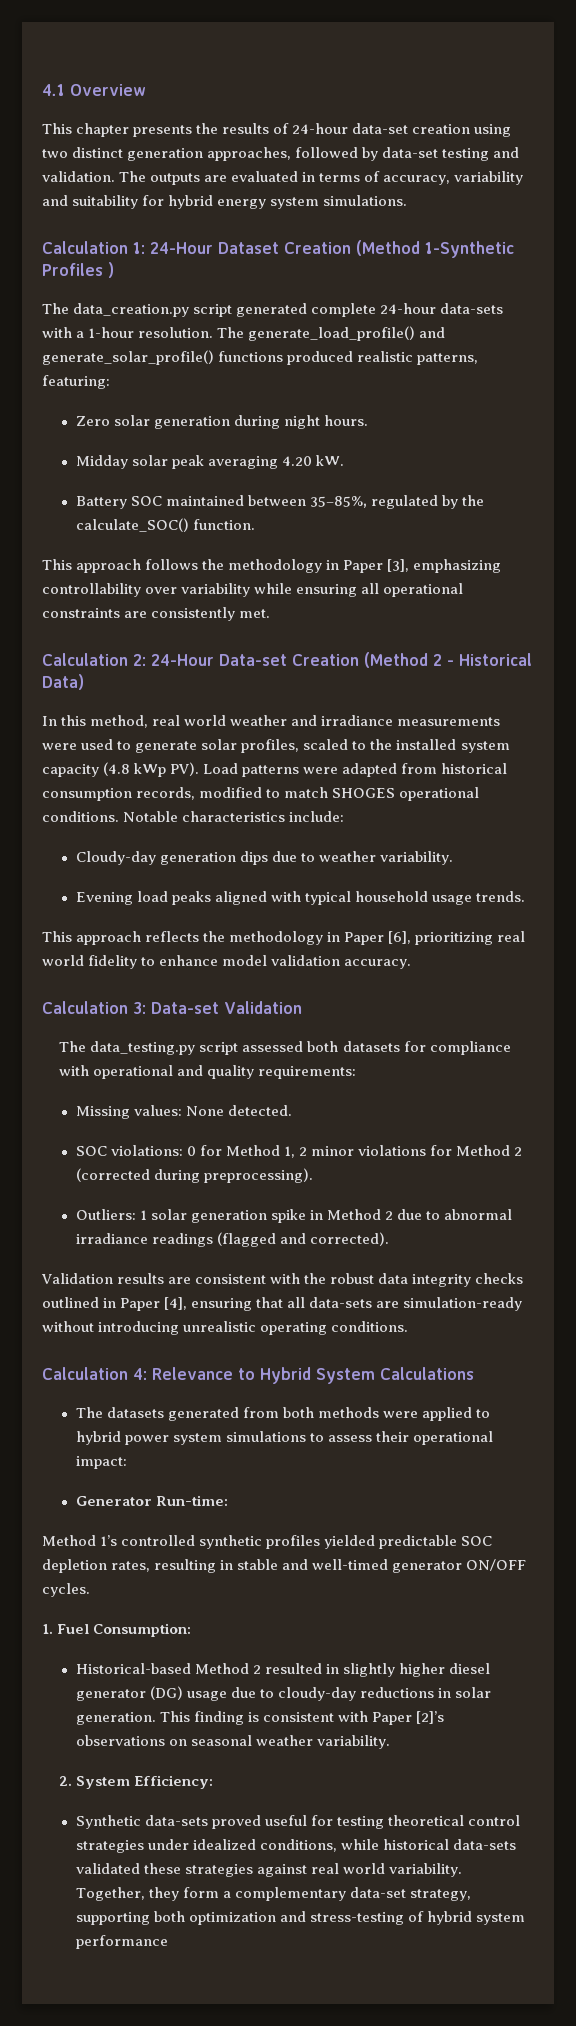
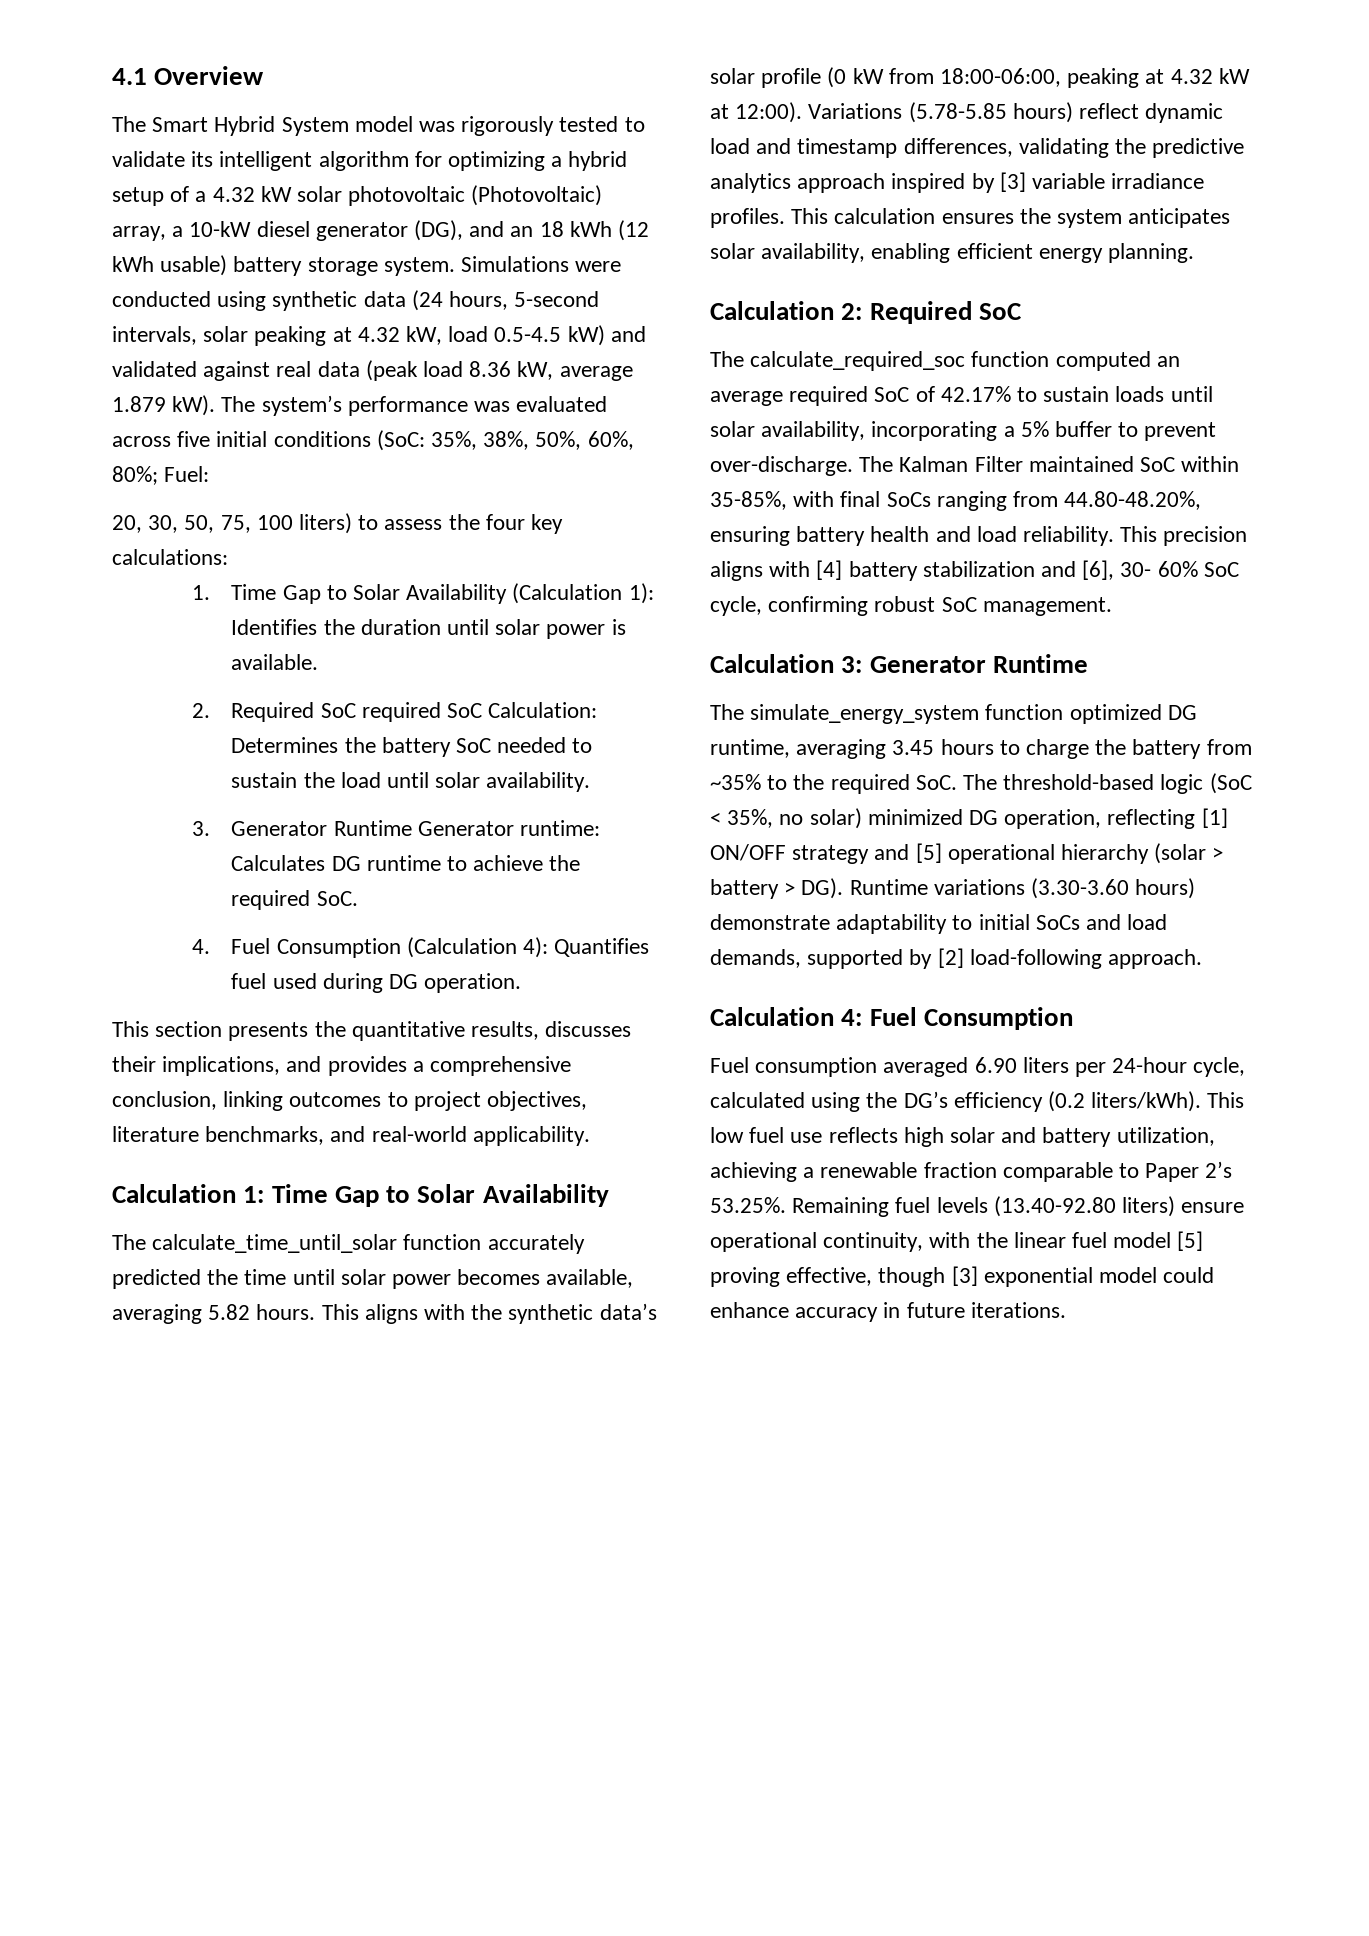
[42,123,130,137] // This chapter -> [112,116,645,136] [112,151,628,171] [112,185,603,206] [112,220,650,241] [112,255,622,276] [112,290,600,311] [112,325,646,346] [112,360,633,381] [112,395,608,416] [112,430,634,451] [112,466,210,485] [112,513,564,534] [112,549,228,565] [191,583,654,604] [231,619,626,639] [231,654,319,670] [191,702,598,722] [231,737,593,757] [231,772,591,792] [191,820,601,836] [231,855,581,871] [231,890,358,910] [191,937,650,958] [231,973,522,993] [112,1021,223,1037] // The Smart Hybrid System model was rigorously tested to validate its intelligent algorithm for optimizing a hybrid setup of a 4.32 kW solar photovoltaic (Photovoltaic) array, a 10-kW diesel generator (DG), and an 18 kWh (12 kWh usable) battery storage system. Simulations were conducted using synthetic data (24 hours, 5-second intervals, solar peaking at 4.32 kW, load 0.5-4.5 kW) and validated against real data (peak load 8.36 kW, average 1.879 kW). The system’s performance was evaluated across five initial conditions (SoC: 35%, 38%, 50%, 60%, 80%; Fuel: // 20, 30, 50, 75, 100 liters) to assess the four key calculations: // 1. Time Gap to Solar Availability (Calculation 1): Identifies the duration until solar power is available. // 2. Required SoC required SoC Calculation: Determines the battery SoC needed to sustain the load until solar availability. // 3. Generator Runtime Generator runtime: Calculates DG runtime to achieve the required SoC. // 4. Fuel Consumption (Calculation 4): Quantifies fuel used during DG operation. // This section
[222,123,512,137] [42,147,520,161] [42,171,524,185] [42,195,408,209] [42,240,514,258] [42,262,114,278] [42,303,504,317] [42,326,446,341] [42,350,479,365] [42,375,110,389] [75,415,369,429] [75,455,345,469] [75,495,485,509] [75,518,255,532] [42,559,502,573] [42,583,464,597] [42,607,271,621] [42,652,532,668] [42,674,84,690] [42,715,501,728] [42,739,510,753] [42,762,508,777] [42,787,480,801] [42,811,345,822] [75,851,454,865] [75,891,526,905] [42,931,526,945] [42,955,412,969] results of 24-hour data-set creation using two distinct generation approaches, followed by data-set testing and validation. The outputs are evaluated in terms of accuracy, variability and suitability for hybrid energy system simulations. // Calculation 1: 24-Hour Dataset Creation (Method 1-Synthetic Profiles ) // The data_creation.py script generated complete 24-hour data-sets with a 1-hour resolution. The generate_load_profile() and generate_solar_profile() functions produced realistic patterns, featuring: // Zero solar generation during night hours. // Midday solar peak averaging 4.20 kW. // Battery SOC maintained between 35–85%, regulated by the calculate_SOC() function. // This approach follows the methodology in Paper [3], emphasizing controllability over variability while ensuring all operational constraints are consistently met. // Calculation 2: 24-Hour Data-set Creation (Method 2 - Historical Data) // In this method, real world weather and irradiance measurements were used to generate solar profiles, scaled to the installed system capacity (4.8 kWp PV). Load patterns were adapted from historical consumption records, modified to match SHOGES operational conditions. Notable characteristics include: // Cloudy-day generation dips due to weather variability. // Evening load peaks aligned with typical household usage trends. // This approach reflects the methodology in Paper [6], prioritizing real world fidelity to enhance model validation accuracy. -> [351,1021,632,1041] [112,1056,572,1076] [112,1091,588,1111] [112,1126,590,1146] [112,1184,609,1207] [112,1234,585,1254] [112,1269,634,1289] [112,1303,657,1324] [710,67,1250,88] [710,102,1224,123] [710,138,1245,158] [710,172,1205,193] [710,208,1231,228] [710,243,1195,263] [710,301,1022,324] [710,351,1180,371] [710,386,1213,406] [710,421,1217,441] [710,456,1240,476] [710,491,1202,511] [710,526,1248,546] [710,560,1239,581] [710,596,1112,616] quantitative results, discusses their implications, and provides a comprehensive conclusion, linking outcomes to project objectives, literature benchmarks, and real-world applicability. // Calculation 1: Time Gap to Solar Availability // The calculate_time_until_solar function accurately predicted the time until solar power becomes available, averaging 5.82 hours. This aligns with the synthetic data’s solar profile (0 kW from 18:00-06:00, peaking at 4.32 kW at 12:00). Variations (5.78-5.85 hours) reflect dynamic load and timestamp differences, validating the predictive analytics approach inspired by [3] variable irradiance profiles. This calculation ensures the system anticipates solar availability, enabling efficient energy planning. // Calculation 2: Required SoC // The calculate_required_soc function computed an average required SoC of 42.17% to sustain loads until solar availability, incorporating a 5% buffer to prevent over-discharge. The Kalman Filter maintained SoC within 35-85%, with final SoCs ranging from 44.80-48.20%, ensuring battery health and load reliability. This precision aligns with [4] battery stabilization and [6], 30- 60% SoC cycle, confirming robust SoC management.
[151,1001,302,1014] [59,1041,511,1055] [59,1065,357,1079] [75,1105,292,1119] [75,1145,523,1158] [75,1168,313,1183] [75,1209,513,1223] [75,1232,389,1247] [41,1273,524,1287] [42,1297,523,1311] [42,1321,409,1335] [42,1367,474,1384] [75,1407,491,1421] [75,1431,494,1445] [75,1456,127,1469] [75,1495,228,1506] [42,1535,493,1549] [42,1559,527,1573] [42,1583,90,1597] [42,1623,192,1637] [75,1663,491,1677] [75,1686,492,1701] [75,1711,445,1725] [75,1735,390,1749] [59,1775,214,1789] [75,1815,521,1829] [75,1839,517,1853] [75,1863,463,1877] [75,1887,472,1901] [75,1911,526,1925] [75,1935,168,1949] Data-set Validation // The data_testing.py script assessed both datasets for compliance with operational and quality requirements: // Missing values: None detected. // SOC violations: 0 for Method 1, 2 minor violations for Method 2 (corrected during preprocessing). // Outliers: 1 solar generation spike in Method 2 due to abnormal irradiance readings (flagged and corrected). // Validation results are consistent with the robust data integrity checks outlined in Paper [4], ensuring that all data-sets are simulation-ready without introducing unrealistic operating conditions. // Calculation 4: Relevance to Hybrid System Calculations // The datasets generated from both methods were applied to hybrid power system simulations to assess their operational impact: // Generator Run-time: // Method 1’s controlled synthetic profiles yielded predictable SOC depletion rates, resulting in stable and well-timed generator ON/OFF cycles. // 1. Fuel Consumption: // Historical-based Method 2 resulted in slightly higher diesel generator (DG) usage due to cloudy-day reductions in solar generation. This finding is consistent with Paper [2]’s observations on seasonal weather variability. // 2. System Efficiency: // Synthetic data-sets proved useful for testing theoretical control strategies under idealized conditions, while historical data-sets validated these strategies against real world variability. Together, they form a complementary data-set strategy, supporting both optimization and stress-testing of hybrid system performance -> [869,654,1088,673] [710,704,1197,724] [710,739,1252,759] [710,773,1252,794] [710,808,1228,829] [710,843,1224,864] [710,878,1196,899] [710,914,1168,934] [710,948,1203,969] [710,1007,1073,1030] [710,1057,1246,1077] [710,1091,1245,1112] [710,1127,1215,1147] [710,1161,1233,1182] [710,1196,1245,1217] [710,1231,1204,1252] [710,1266,1215,1287] [710,1302,1066,1322] Generator Runtime // The simulate_energy_system function optimized DG runtime, averaging 3.45 hours to charge the battery from ~35% to the required SoC. The threshold-based logic (SoC < 35%, no solar) minimized DG operation, reflecting [1] ON/OFF strategy and [5] operational hierarchy (solar > battery > DG). Runtime variations (3.30-3.60 hours) demonstrate adaptability to initial SoCs and load demands, supported by [2] load-following approach. // Calculation 4: Fuel Consumption // Fuel consumption averaged 6.90 liters per 24-hour cycle, calculated using the DG’s efficiency (0.2 liters/kWh). This low fuel use reflects high solar and battery utilization, achieving a renewable fraction comparable to Paper 2’s 53.25%. Remaining fuel levels (13.40-92.80 liters) ensure operational continuity, with the linear fuel model [5] proving effective, though [3] exponential model could enhance accuracy in future iterations.

